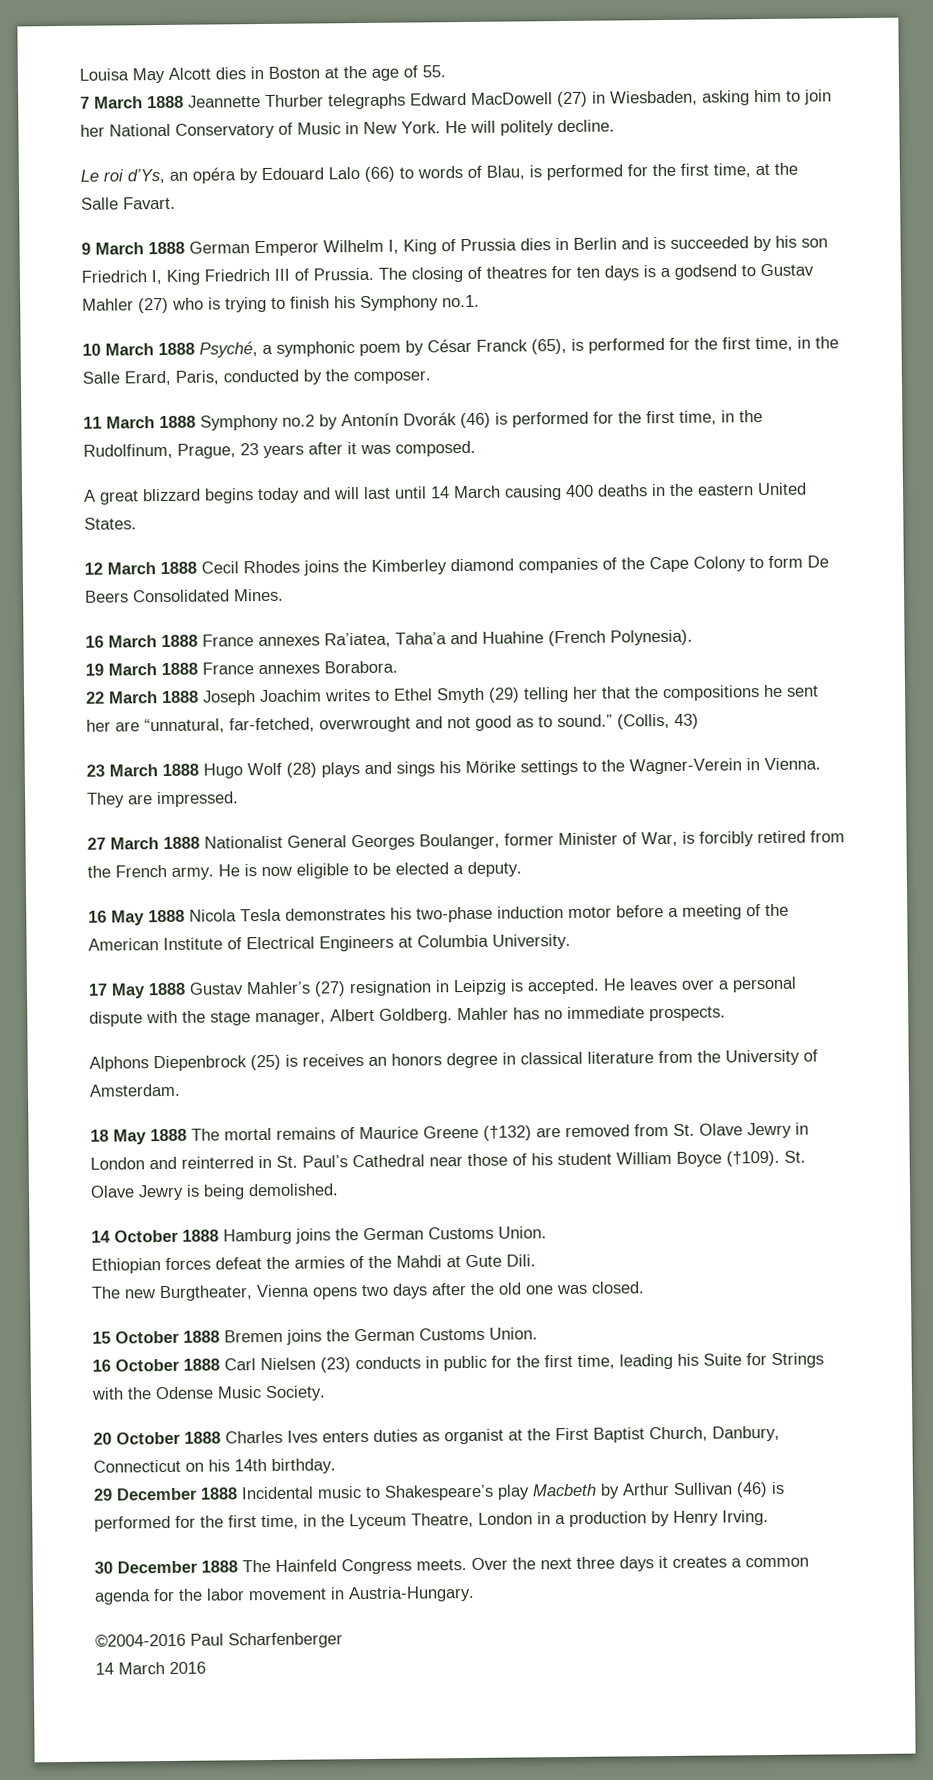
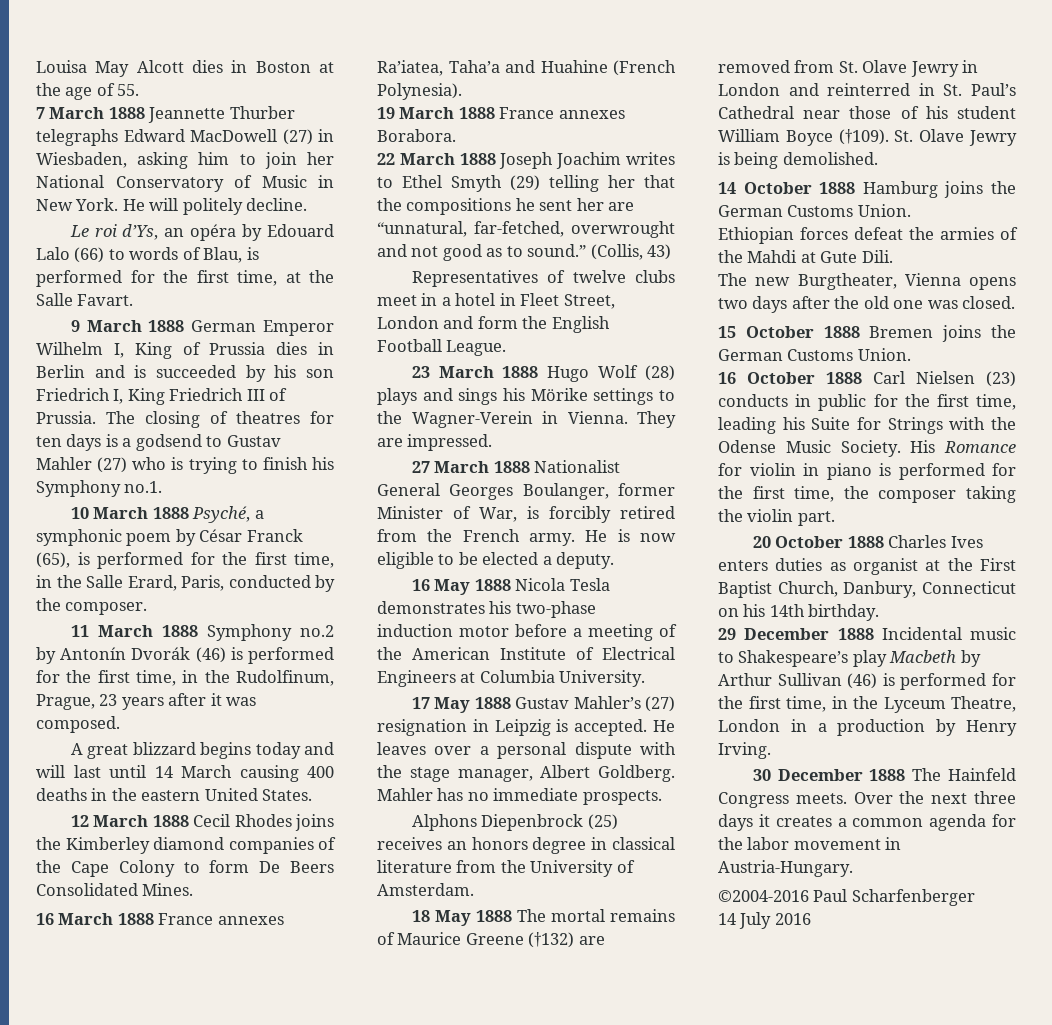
(699, 721) none -> [411,270,675,287] [377,293,615,309] [377,316,610,333] [377,339,507,356] // Representatives of twelve clubs meet in a hotel in Fleet Street, London and form the English Football League.
[285,1054,298,1067] is -> (618, 822) none
(326, 1393) none -> [910,440,1016,453] [718,463,1016,480] [718,486,1016,503] [718,509,835,526] His Romance for violin in piano is performed for the first time, the composer taking the violin part.
[118,1662,165,1675] March -> [739,912,772,929] July

